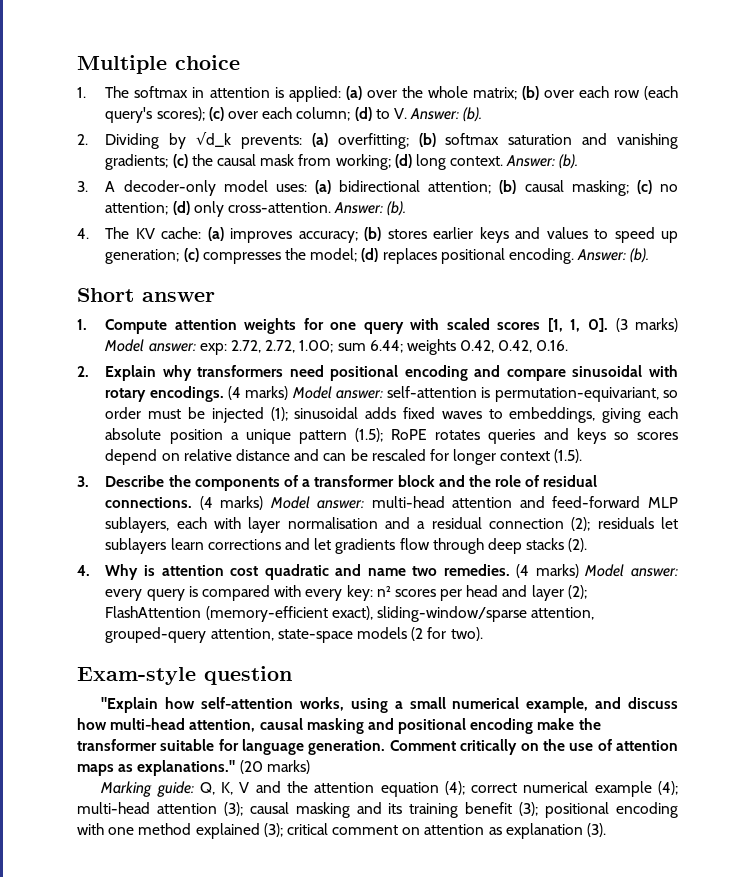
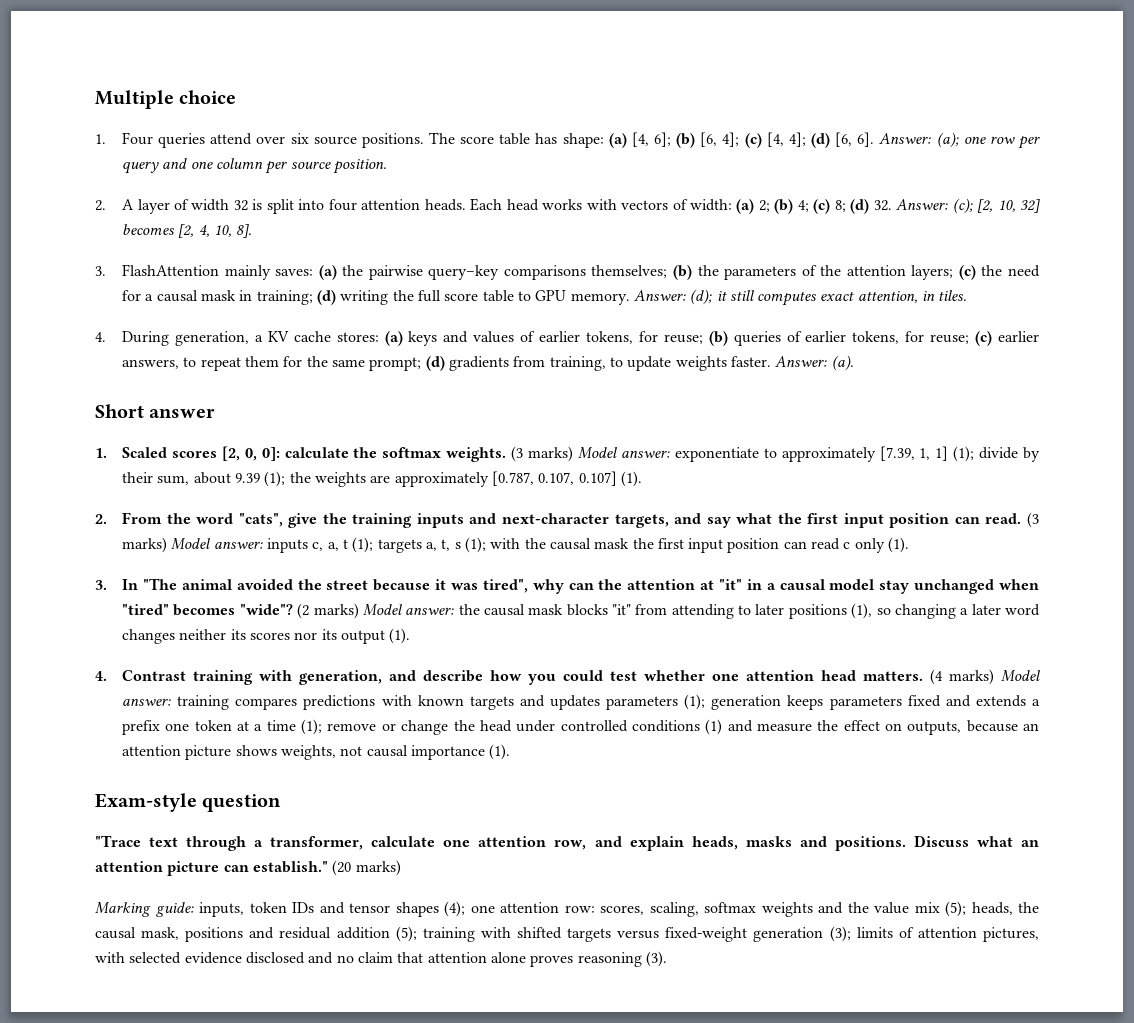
[105,86,679,102] [105,107,483,123] [77,132,678,149] [105,154,579,170] [77,180,678,196] [105,201,407,217] [77,227,678,243] [105,248,650,264] [77,288,215,302] [77,318,678,334] [104,339,569,355] [77,365,678,381] [105,386,678,402] [105,407,678,423] [105,428,678,444] [105,449,583,465] [77,475,598,491] [105,496,678,510] [105,517,678,533] [105,538,588,554] [77,564,679,580] [105,585,587,601] [105,606,595,622] [105,627,483,643] [77,666,292,685] [101,697,678,713] [77,718,601,734] [77,739,678,755] [77,760,310,776] [100,781,679,797] [77,802,678,818] [77,823,583,839] The softmax in attention is applied: (a) over the whole matrix; (b) over each row (each query's scores); (c) over each column; (d) to V. Answer: (b). // 2. Dividing by √d_k prevents: (a) overfitting; (b) softmax saturation and vanishing gradients; (c) the causal mask from working; (d) long context. Answer: (b). // 3. A decoder-only model uses: (a) bidirectional attention; (b) causal masking; (c) no attention; (d) only cross-attention. Answer: (b). // 4. The KV cache: (a) improves accuracy; (b) stores earlier keys and values to speed up generation; (c) compresses the model; (d) replaces positional encoding. Answer: (b). // Short answer // 1. Compute attention weights for one query with scaled scores [1, 1, 0]. (3 marks) Model answer: exp: 2.72, 2.72, 1.00; sum 6.44; weights 0.42, 0.42, 0.16. // 2. Explain why transformers need positional encoding and compare sinusoidal with rotary encodings. (4 marks) Model answer: self-attention is permutation-equivariant, so order must be injected (1); sinusoidal adds fixed waves to embeddings, giving each absolute position a unique pattern (1.5); RoPE rotates queries and keys so scores depend on relative distance and can be rescaled for longer context (1.5). // 3. Describe the components of a transformer block and the role of residual connections. (4 marks) Model answer: multi-head attention and feed-forward MLP sublayers, each with layer normalisation and a residual connection (2); residuals let sublayers learn corrections and let gradients flow through deep stacks (2). // 4. Why is attention cost quadratic and name two remedies. (4 marks) Model answer: every query is compared with every key: n² scores per head and layer (2); FlashAttention (memory-efficient exact), sliding-window/sparse attention, grouped-query attention, state-space models (2 for two). // Exam-style question // "Explain how self-attention works, using a small numerical example, and discuss how multi-head attention, causal masking and positional encoding make the transformer suitable for language generation. Comment critically on the use of attention maps as explanations." (20 marks) // Marking guide: Q, K, V and the attention equation (4); correct numerical example (4); multi-head attention (3); causal masking and its training benefit (3); positional encoding with one method explained (3); critical comment on attention as explanation -> [122,132,1040,149] [122,158,387,174] [95,198,1041,214] [122,224,253,238] [95,264,1041,280] [122,289,968,306] [95,331,1039,346] [122,355,854,371] [95,404,216,418] [95,446,1041,462] [122,471,642,487] [95,512,1039,528] [122,537,910,553] [95,578,1040,594] [122,603,1041,619] [122,628,411,644] [95,669,1040,685] [122,694,1040,710] [122,719,1040,735] [122,744,511,760] [95,793,282,812] [95,835,1039,851] [95,860,401,876] [95,901,1039,917] [95,926,1039,942] [95,952,642,967] Four queries attend over six source positions. The score table has shape: (a) [4, 6]; (b) [6, 4]; (c) [4, 4]; (d) [6, 6]. Answer: (a); one row per query and one column per source position. // 2. A layer of width 32 is split into four attention heads. Each head works with vectors of width: (a) 2; (b) 4; (c) 8; (d) 32. Answer: (c); [2, 10, 32] becomes [2, 4, 10, 8]. // 3. FlashAttention mainly saves: (a) the pairwise query–key comparisons themselves; (b) the parameters of the attention layers; (c) the need for a causal mask in training; (d) writing the full score table to GPU memory. Answer: (d); it still computes exact attention, in tiles. // 4. During generation, a KV cache stores: (a) keys and values of earlier tokens, for reuse; (b) queries of earlier tokens, for reuse; (c) earlier answers, to repeat them for the same prompt; (d) gradients from training, to update weights faster. Answer: (a). // Short answer // 1. Scaled scores [2, 0, 0]: calculate the softmax weights. (3 marks) Model answer: exponentiate to approximately [7.39, 1, 1] (1); divide by their sum, about 9.39 (1); the weights are approximately [0.787, 0.107, 0.107] (1). // 2. From the word "cats", give the training inputs and next-character targets, and say what the first input position can read. (3 marks) Model answer: inputs c, a, t (1); targets a, t, s (1); with the causal mask the first input position can read c only (1). // 3. In "The animal avoided the street because it was tired", why can the attention at "it" in a causal model stay unchanged when "tired" becomes "wide"? (2 marks) Model answer: the causal mask blocks "it" from attending to later positions (1), so changing a later word changes neither its scores nor its output (1). // 4. Contrast training with generation, and describe how you could test whether one attention head matters. (4 marks) Model answer: training compares predictions with known targets and updates parameters (1); generation keeps parameters fixed and extends a prefix one token at a time (1); remove or change the head under controlled conditions (1) and measure the effect on outputs, because an attention picture shows weights, not causal importance (1). // Exam-style question // "Trace text through a transformer, calculate one attention row, and explain heads, masks and positions. Discuss what an attention picture can establish." (20 marks) // Marking guide: inputs, token IDs and tensor shapes (4); one attention row: scores, scaling, softmax weights and the value mix (5); heads, the causal mask, positions and residual addition (5); training with shifted targets versus fixed-weight generation (3); limits of attention pictures, with selected evidence disclosed and no claim that attention alone proves reasoning

